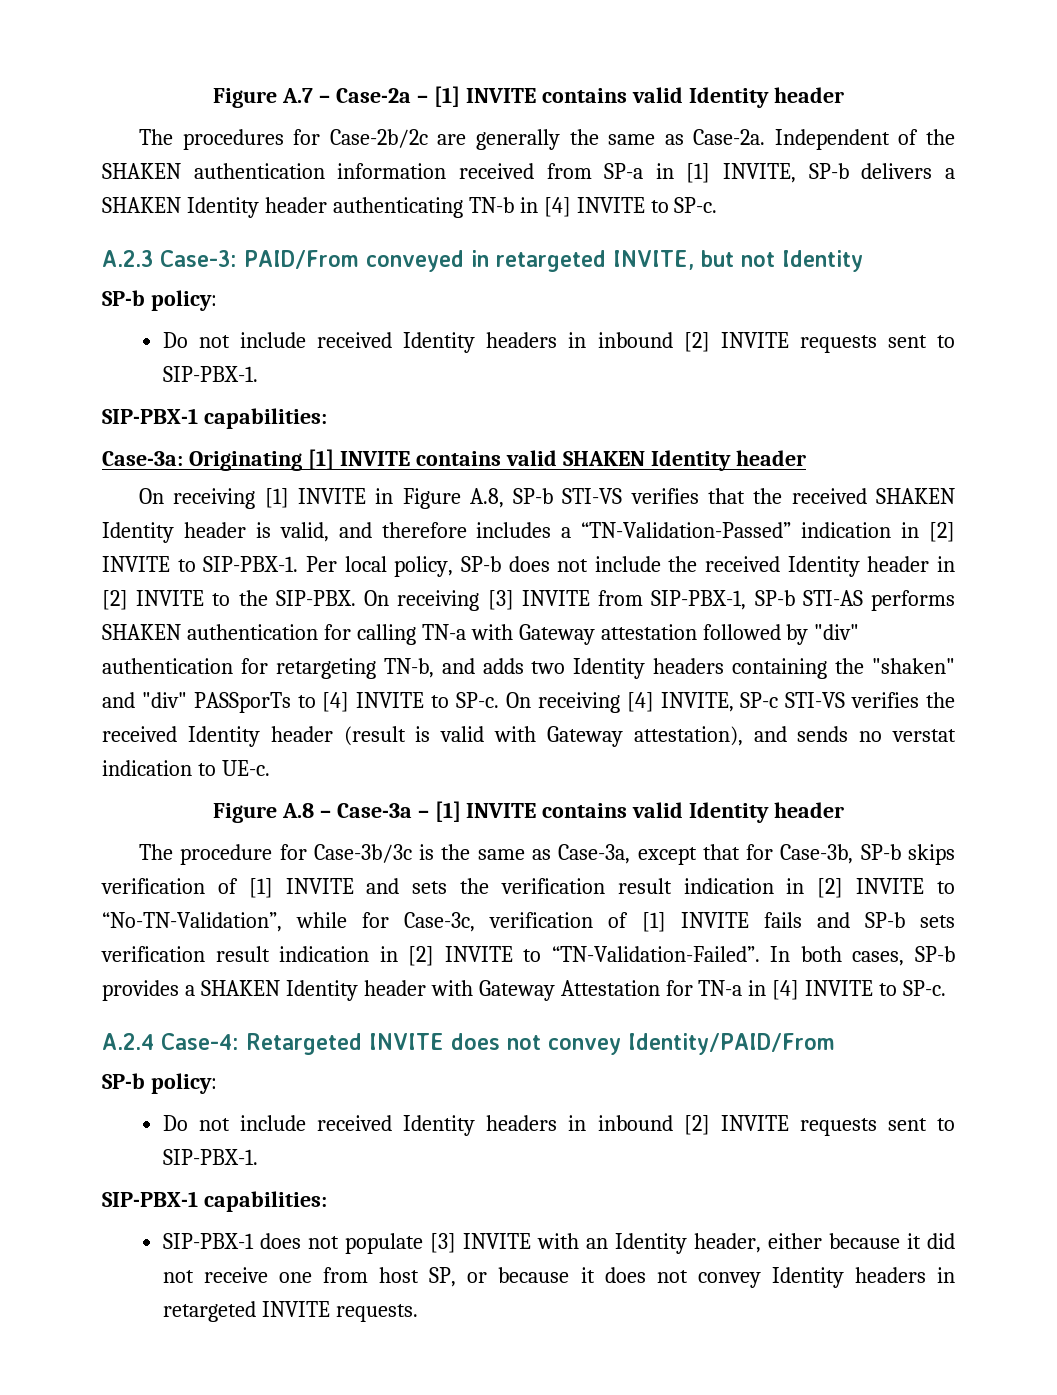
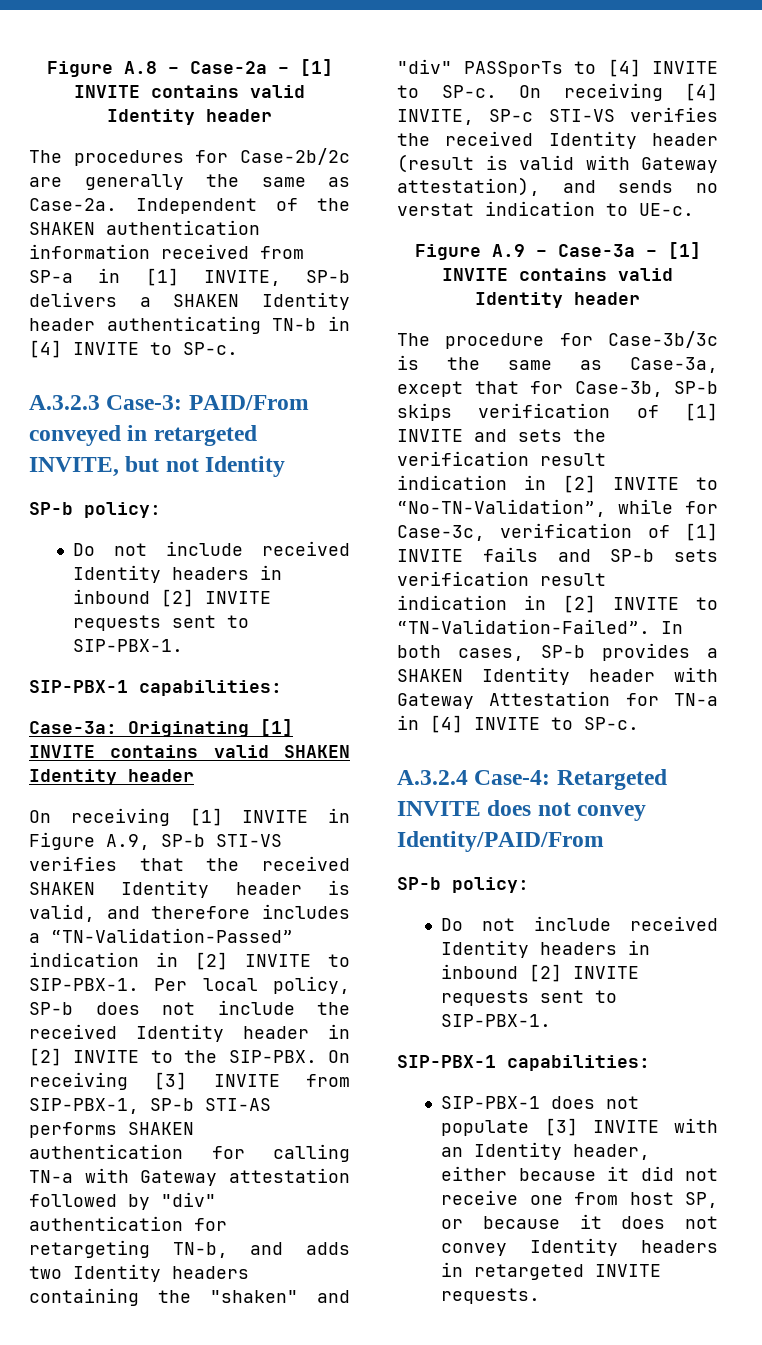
[213,88,314,108] Figure A.7 -> [46,61,157,77] Figure A.8
[102,250,153,267] A.2.3 -> [29,395,100,410] A.3.2.3
[469,488,504,508] A.8, -> [106,834,150,850] A.9,
[281,803,314,818] A.8 -> [491,244,525,257] A.9
[102,1033,154,1050] A.2.4 -> [397,770,468,785] A.3.2.4

